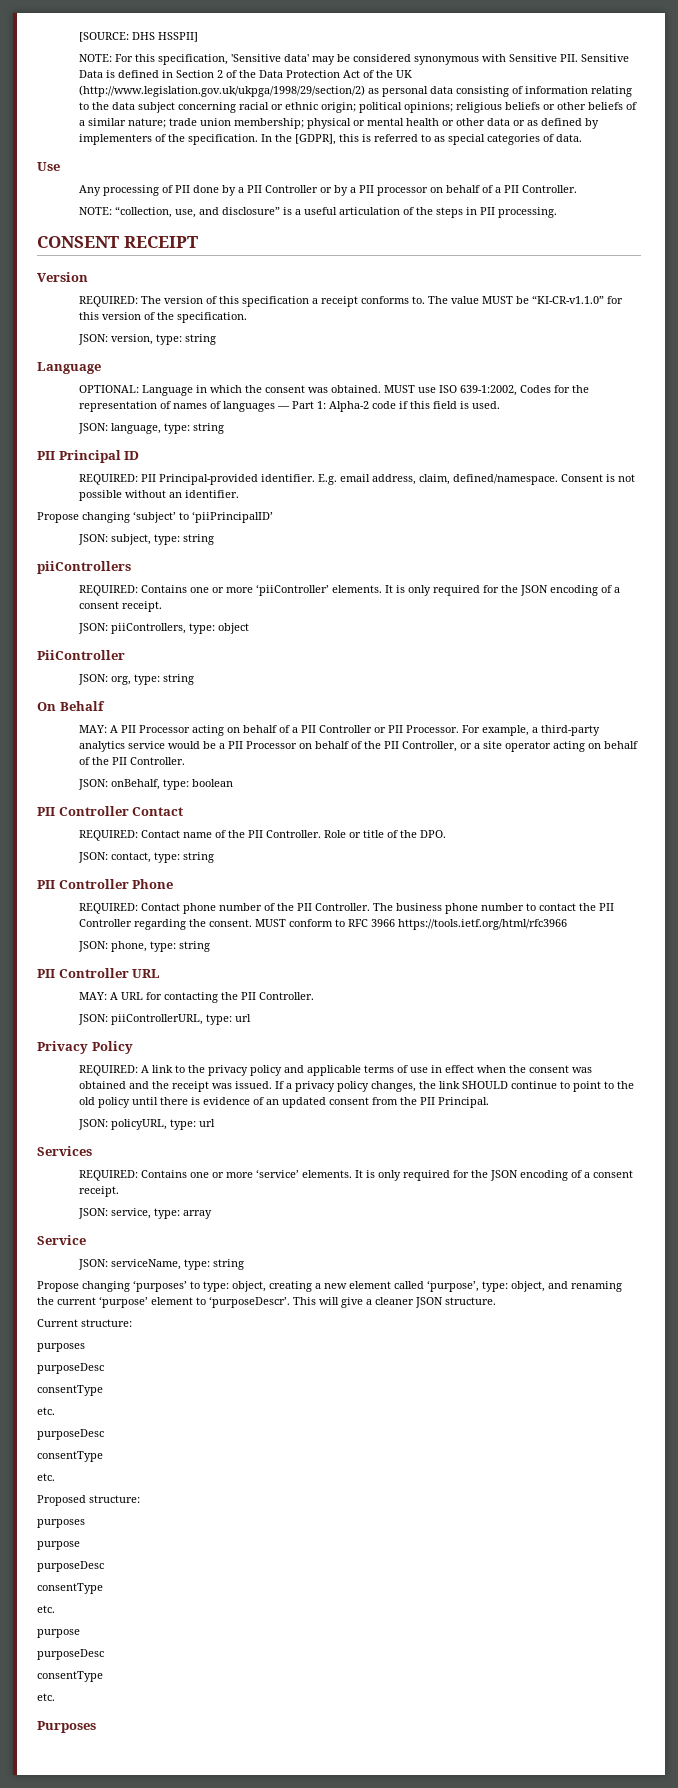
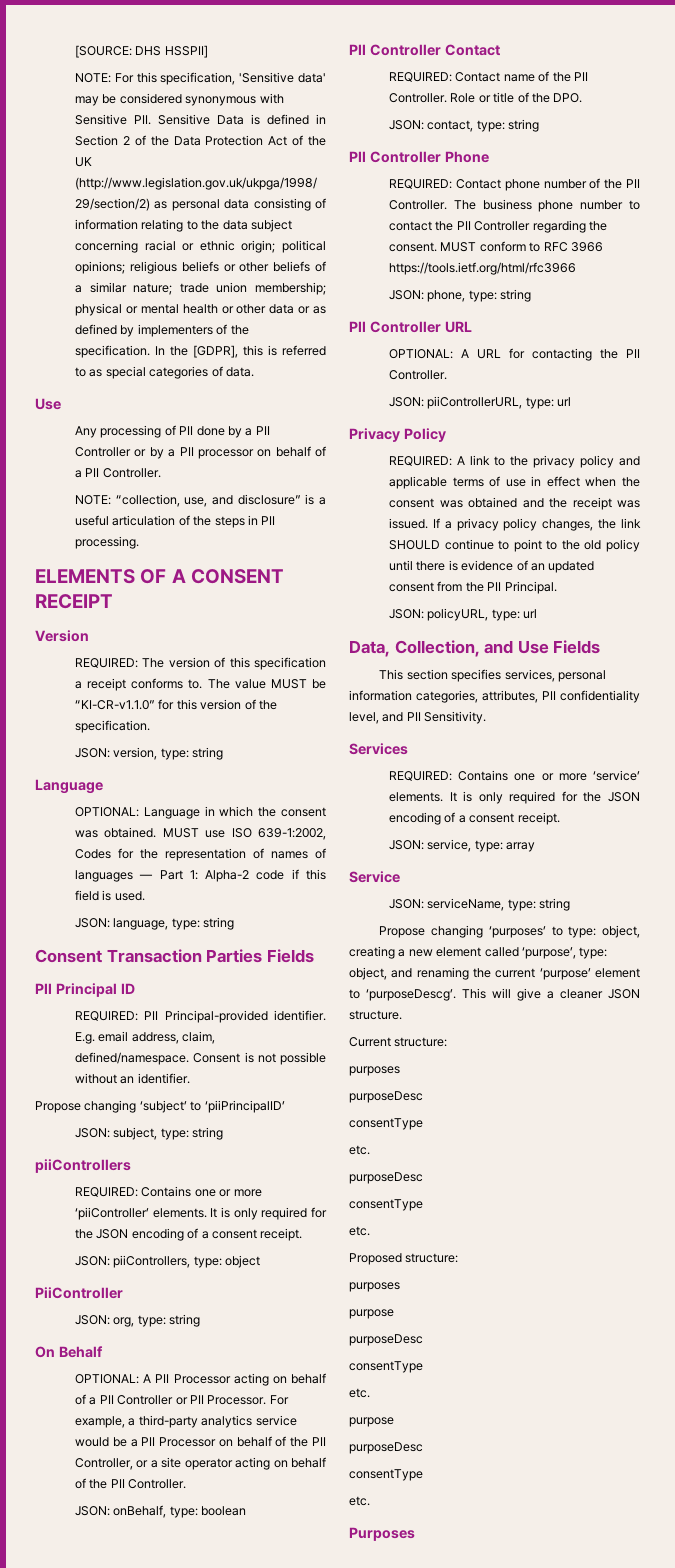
(557, 212) none -> [35,569,186,584] ELEMENTS OF A
(224, 428) none -> [35,949,314,963] // Consent Transaction Parties Fields
[78,725,107,733] MAY: -> [75,1374,140,1384] OPTIONAL:
[78,992,107,1000] MAY: -> [389,349,454,359] OPTIONAL:
(215, 1123) none -> [349,640,601,657] [379,669,606,682] [349,690,640,703] [349,711,487,724] // Data, Collection, and Use Fields // This section specifies services, personal information categories, attributes, PII confidentiality level, and PII Sensitivity.
[209,1296,290,1308] ‘purposeDescr’. -> [366,989,456,1001] ‘purposeDescg’.

